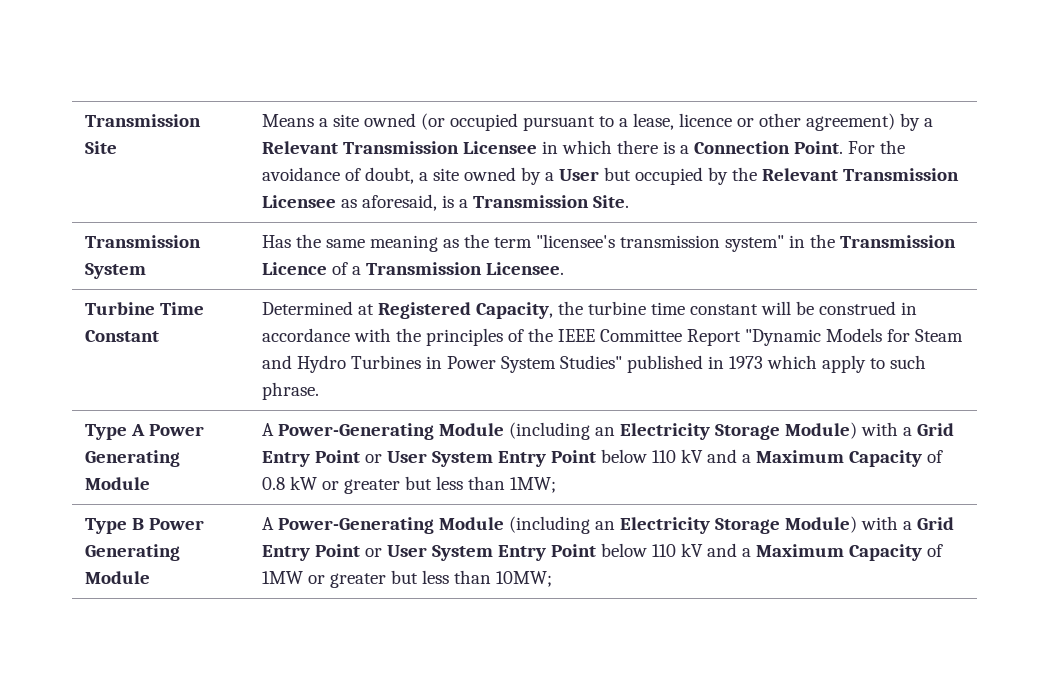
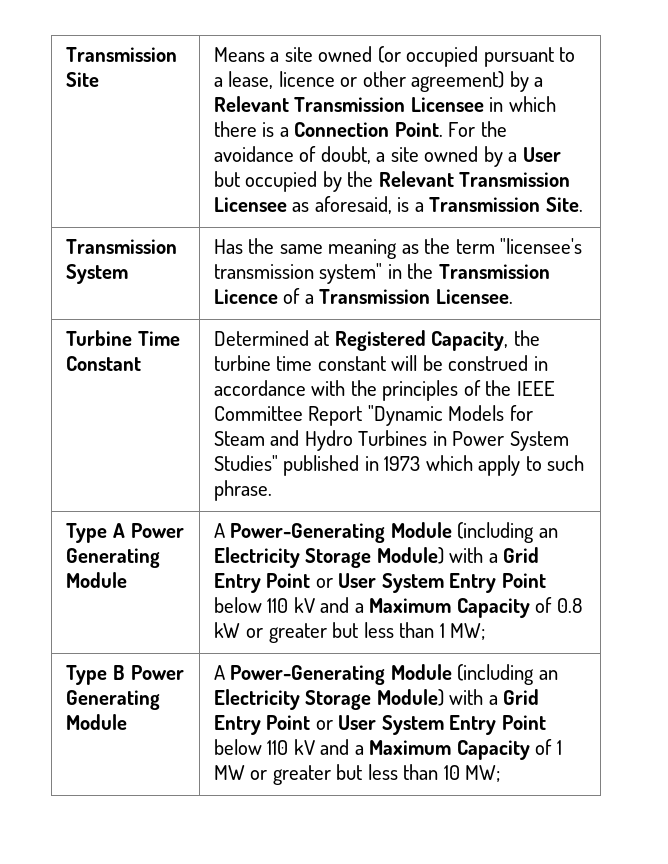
[510,477,557,493] 1MW; -> [439,623,486,640] 1 MW;
[262,570,553,588] 1MW or greater but less than 10MW; -> [556,740,562,755] [213,764,501,785] 1 MW or greater but less than 10 MW;

